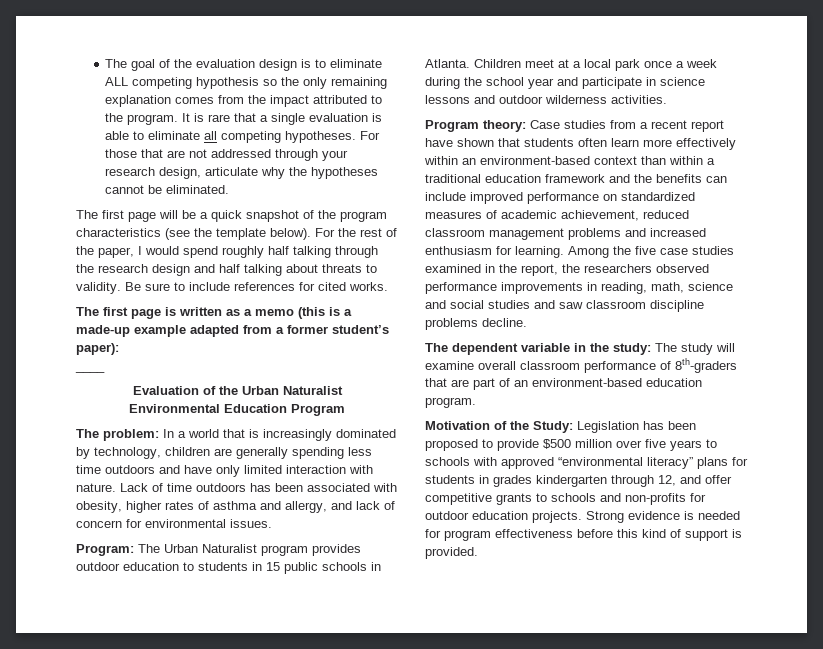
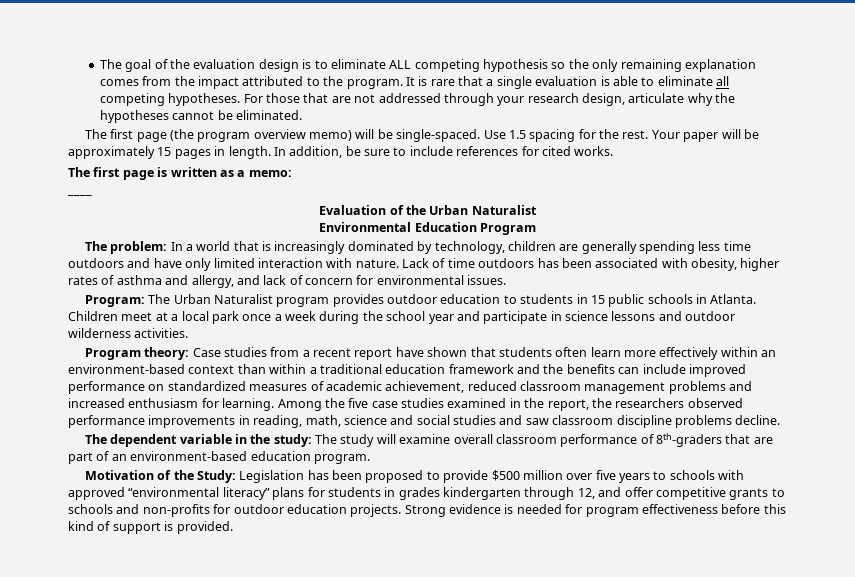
[159,210,387,222] [76,228,397,240] [76,246,378,258] [76,264,377,276] [76,282,141,294] will be a quick snapshot of the program characteristics (see the template below). For the rest of the paper, I would spend roughly half talking through the research design and half talking about threats to validity. Be -> [169,129,759,142] [68,146,361,159] (the program overview memo) will be single-spaced. Use 1.5 spacing for the rest. Your paper will be approximately 15 pages in length. In addition, be
[255,307,352,319] [76,325,389,337] [76,343,119,355] memo (this is a made-up example adapted from a former student’s paper): -> [248,170,292,177] memo:

